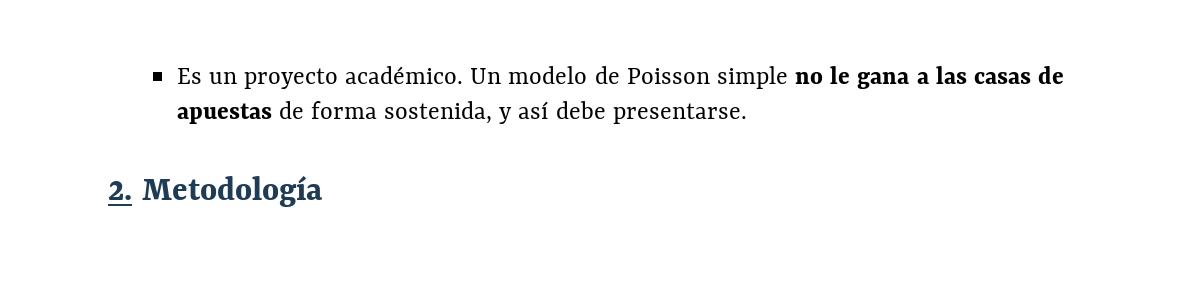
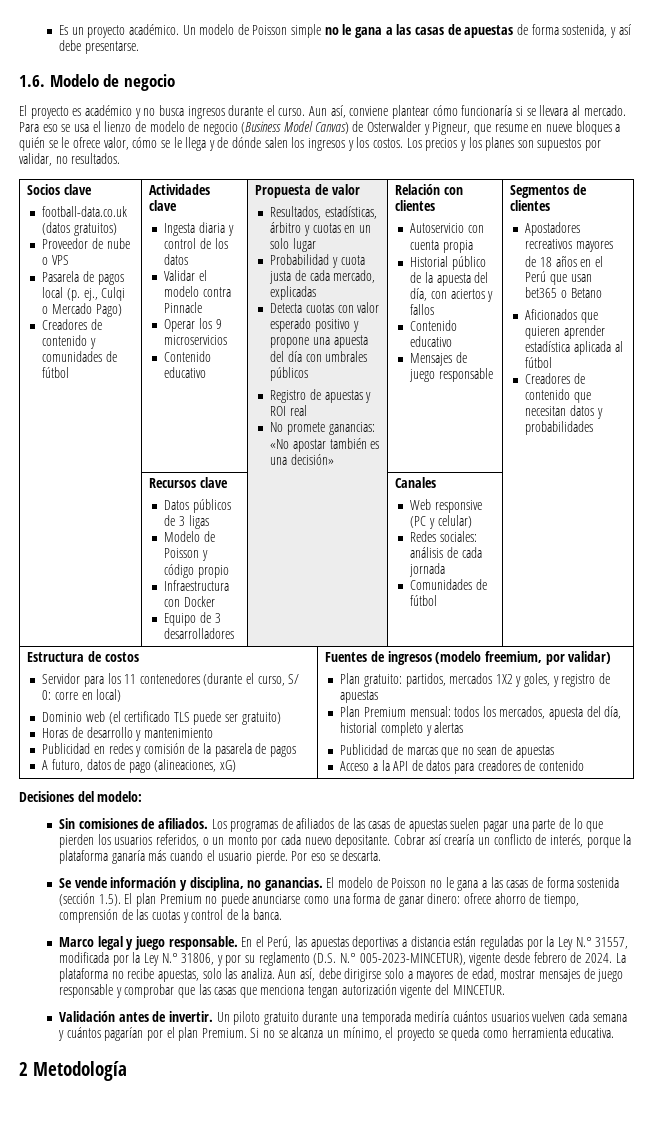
[108,181,132,200] 2. -> [19,74,175,91] [19,105,626,119] [19,121,621,135] [19,137,602,151] [19,153,121,166] [27,184,93,195] [42,206,128,217] [42,222,117,236] [42,238,130,249] [42,255,69,265] [42,271,124,285] [42,287,126,301] [42,303,122,317] [42,319,102,330] [42,335,96,349] [42,351,117,362] [42,367,70,378] [149,184,211,195] [149,200,178,211] [164,222,234,236] [164,238,228,249] [164,254,189,265] [164,270,207,281] [164,286,231,297] [164,302,203,313] [164,318,222,332] [164,335,228,345] [164,351,212,362] [164,367,207,378] [255,184,360,198] [270,206,377,219] [270,222,371,236] [270,238,316,252] [270,254,365,268] [269,270,376,284] [270,286,317,300] [270,302,380,313] [270,318,359,332] [270,335,368,348] [270,351,368,362] [270,367,309,381] [270,389,372,403] [270,405,307,416] [270,422,375,435] [270,438,380,452] [270,454,334,465] [395,184,464,195] [395,200,436,211] [410,223,484,233] [410,240,473,253] [410,256,486,270] [410,272,489,286] [410,288,494,302] [410,304,435,315] [410,320,458,331] [410,336,453,347] [410,352,467,366] [409,368,493,382] [510,184,588,198] [510,200,551,211] [525,222,581,236] [525,239,613,252] [525,255,603,267] [525,271,592,285] [525,287,602,298] [525,309,598,323] [525,325,605,339] [525,341,623,355] [525,357,553,368] [525,373,585,384] [525,389,591,403] [525,405,603,419] [525,421,594,435] [149,477,229,488] [164,499,231,513] [164,515,209,529] [164,531,215,542] [164,548,208,561] [164,564,229,578] [164,580,230,591] [164,596,215,607] [164,612,221,626] [164,628,235,639] [395,477,437,488] [410,499,482,513] [410,515,472,529] [410,531,477,542] [410,547,482,558] [409,563,446,577] [410,579,487,590] [410,595,438,606] [27,651,139,662] [42,673,300,687] [42,689,122,702] [42,711,281,725] [42,727,213,741] [42,743,297,757] [42,759,237,773] [325,651,612,665] [340,673,611,687] [340,690,379,703] [340,706,622,720] [340,722,464,736] [340,744,554,758] [340,760,585,774] [19,791,143,802] [58,818,604,832] [58,834,632,848] [58,850,382,864] [58,877,620,891] [58,893,579,907] [58,909,283,923] [58,936,629,950] [58,952,626,966] [58,968,624,982] [58,984,505,998] [58,1011,627,1025] [57,1027,615,1041] [19,1062,28,1076] 1.6. Modelo de negocio // El proyecto es académico y no busca ingresos durante el curso. Aun así, conviene plantear cómo funcionaría si se llevara al mercado. Para eso se usa el lienzo de modelo de negocio (Business Model Canvas) de Osterwalder y Pigneur, que resume en nueve bloques a quién se le ofrece valor, cómo se le llega y de dónde salen los ingresos y los costos. Los precios y los planes son supuestos por validar, no resultados. // Socios clave // football-data.co.uk (datos gratuitos) // Proveedor de nube o VPS // Pasarela de pagos local (p. ej., Culqi o Mercado Pago) // Creadores de contenido y comunidades de fútbol | Actividades clave // Ingesta diaria y control de los datos // Validar el modelo contra Pinnacle // Operar los 9 microservicios // Contenido educativo | Propuesta de valor // Resultados, estadísticas, árbitro y cuotas en un solo lugar // Probabilidad y cuota justa de cada mercado, explicadas // Detecta cuotas con valor esperado positivo y propone una apuesta del día con umbrales públicos // Registro de apuestas y ROI real // No promete ganancias: «No apostar también es una decisión» | Relación con clientes // Autoservicio con cuenta propia // Historial público de la apuesta del día, con aciertos y fallos // Contenido educativo // Mensajes de juego responsable | Segmentos de clientes // Apostadores recreativos mayores de 18 años en el Perú que usan bet365 o Betano // Aficionados que quieren aprender estadística aplicada al fútbol // Creadores de contenido que necesitan datos y probabilidades // | Recursos clave // Datos públicos de 3 ligas // Modelo de Poisson y código propio // Infraestructura con Docker // Equipo de 3 desarrolladores | | Canales // Web responsive (PC y celular) // Redes sociales: análisis de cada jornada // Comunidades de fútbol | // Estructura de costos // Servidor para los 11 contenedores (durante el curso, S/ 0: corre en local) // Dominio web (el certificado TLS puede ser gratuito) // Horas de desarrollo y mantenimiento // Publicidad en redes y comisión de la pasarela de pagos // A futuro, datos de pago (alineaciones, xG) | Fuentes de ingresos (modelo freemium, por validar) // Plan gratuito: partidos, mercados 1X2 y goles, y registro de apuestas // Plan Premium mensual: todos los mercados, apuesta del día, historial completo y alertas // Publicidad de marcas que no sean de apuestas // Acceso a la API de datos para creadores de contenido // Decisiones del modelo: // Sin comisiones de afiliados. Los programas de afiliados de las casas de apuestas suelen pagar una parte de lo que pierden los usuarios referidos, o un monto por cada nuevo depositante. Cobrar así crearía un conflicto de interés, porque la plataforma ganaría más cuando el usuario pierde. Por eso se descarta. // Se vende información y disciplina, no ganancias. El modelo de Poisson no le gana a las casas de forma sostenida (sección 1.5). El plan Premium no puede anunciarse como una forma de ganar dinero: ofrece ahorro de tiempo, comprensión de las cuotas y control de la banca. // Marco legal y juego responsable. En el Perú, las apuestas deportivas a distancia están reguladas por la Ley N.° 31557, modificada por la Ley N.° 31806, y por su reglamento (D.S. N.° 005-2023-MINCETUR), vigente desde febrero de 2024. La plataforma no recibe apuestas, solo las analiza. Aun así, debe dirigirse solo a mayores de edad, mostrar mensajes de juego responsable y comprobar que las casas que menciona tengan autorización vigente del MINCETUR. // Validación antes de invertir. Un piloto gratuito durante una temporada mediría cuántos usuarios vuelven cada semana y cuántos pagarían por el plan Premium. Si no se alcanza un mínimo, el proyecto se queda como herramienta educativa. // 2

